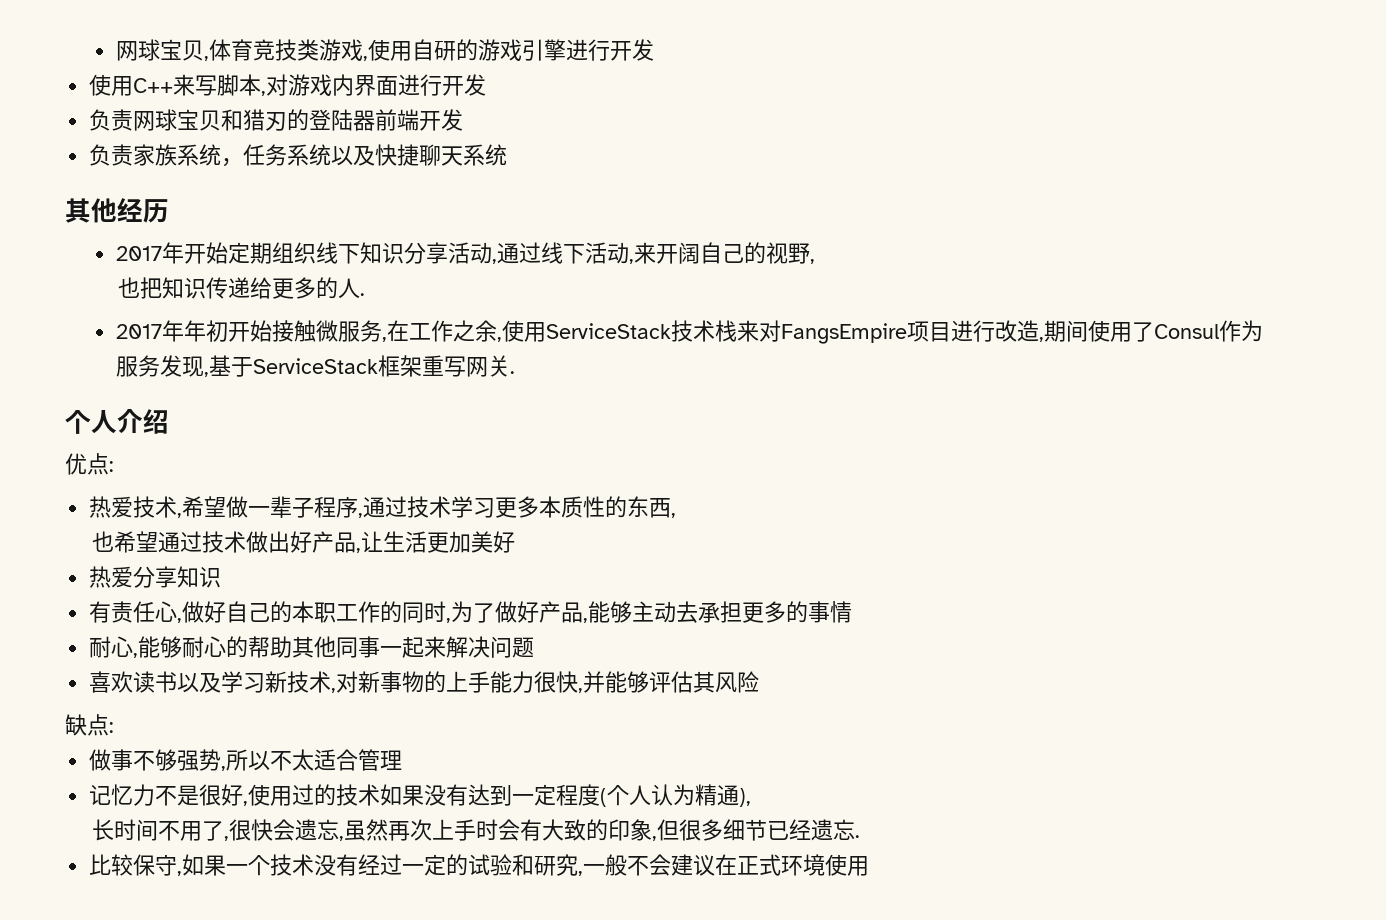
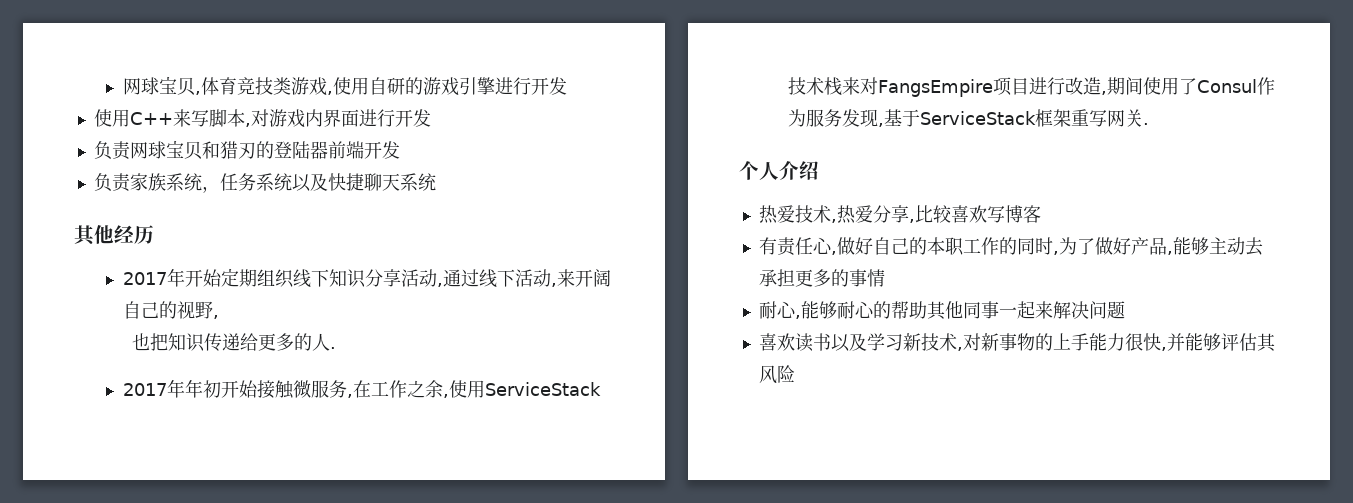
[65,453,114,475] // 优点: -> (819, 170) none
[182,496,677,518] [91,531,515,553] [89,566,222,588] 希望做一辈子程序,通过技术学习更多本质性的东西, // 也希望通过技术做出好产品,让生活更加美好 // 热爱分享知识 -> [836,205,1041,224] 热爱分享,比较喜欢写博客
[65,714,114,736] [89,749,403,771] [89,784,752,807] [91,819,860,841] [89,854,870,876] // 缺点: // 做事不够强势,所以不太适合管理 // 记忆力不是很好,使用过的技术如果没有达到一定程度(个人认为精通), // 长时间不用了,很快会遗忘,虽然再次上手时会有大致的印象,但很多细节已经遗忘. // 比较保守,如果一个技术没有经过一定的试验和研究,一般不会建议在正式环境使用 -> (795, 374) none

